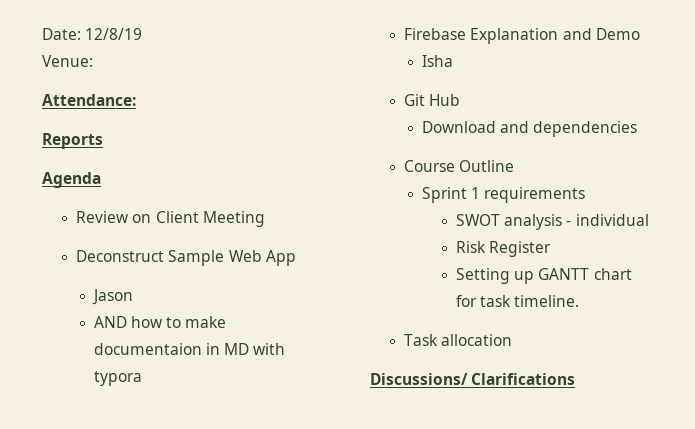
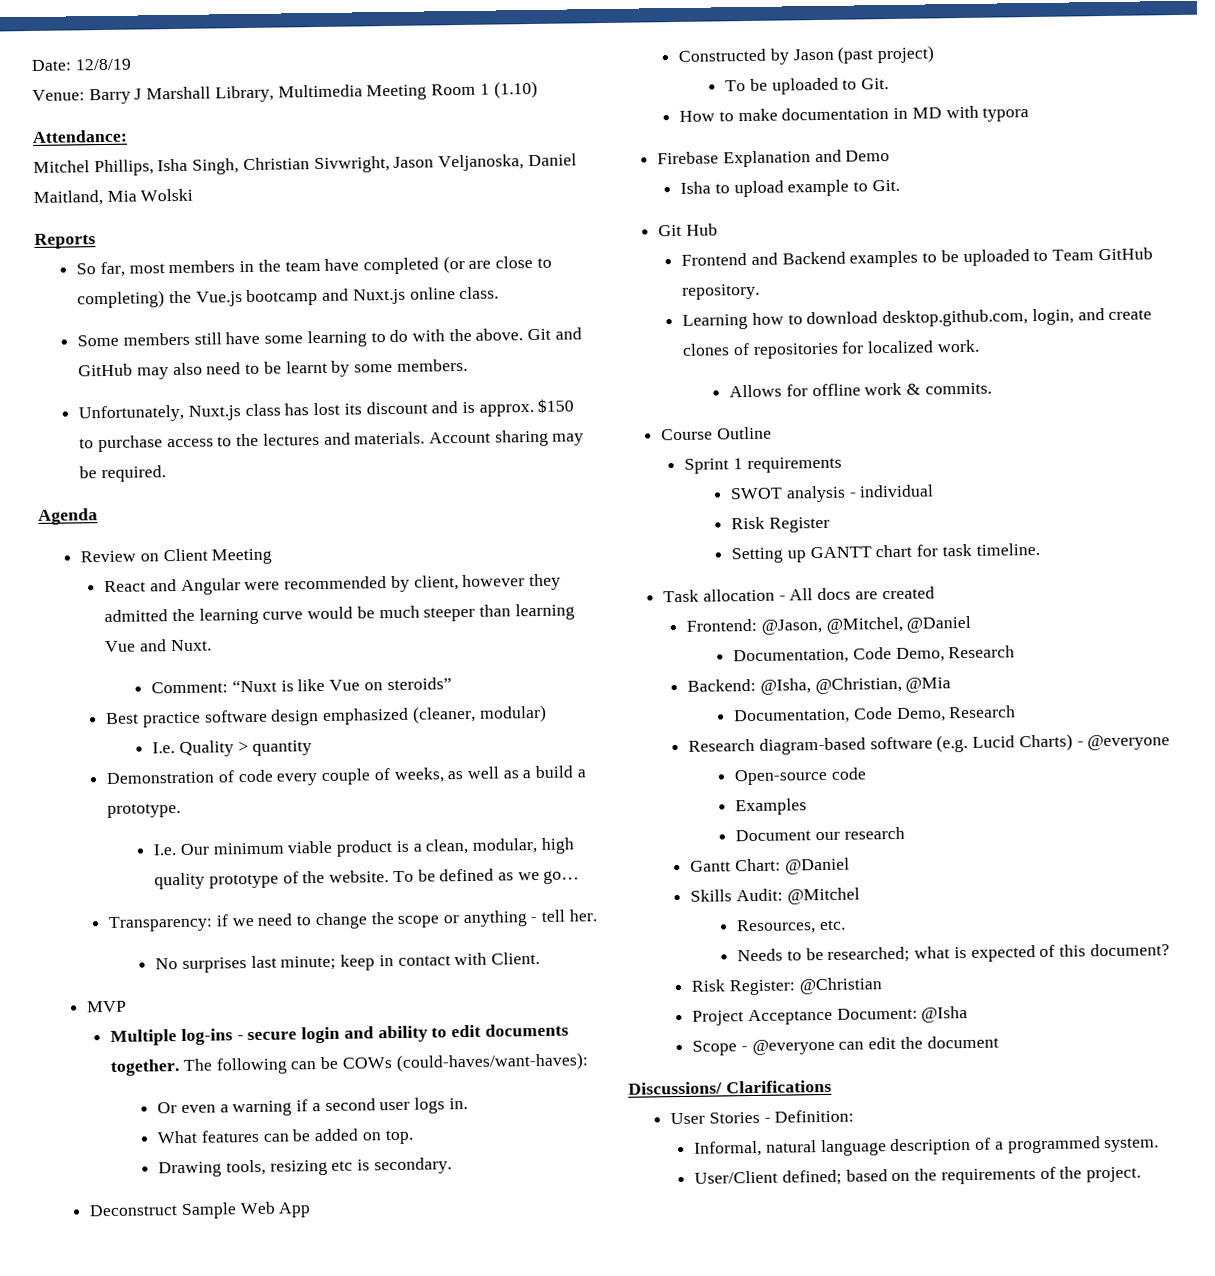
[42,94,136,106] [42,133,103,149] // Attendance: // Reports -> [88,80,538,105] [32,129,128,143] [33,153,577,177] [33,188,194,206] [34,233,96,249] [76,255,552,278] [77,286,500,309] [77,327,582,348] [78,358,468,380] [78,398,575,423] [79,429,585,453] [79,465,166,483] Barry J Marshall Library, Multimedia Meeting Room 1 (1.10) // Attendance: // Mitchel Phillips, Isha Singh, Christian Sivwright, Jason Veljanoska, Daniel Maitland, Mia Wolski // Reports // So far, most members in the team have completed (or are close to completing) the Vue.js bootcamp and Nuxt.js online class. // Some members still have some learning to do with the above. Git and GitHub may also need to be learnt by some members. // Unfortunately, Nuxt.js class has lost its discount and is approx. $150 to purchase access to the lectures and materials. Account sharing may be required.
(265, 219) none -> [104,573,562,595] [104,603,575,625] [104,639,212,653] [151,677,452,694] [105,704,547,728] [152,740,313,757] [106,765,586,786] [107,802,182,818] [153,837,575,857] [154,868,581,890] [108,909,597,932] [155,951,540,973] [87,1000,128,1013] [110,1023,569,1046] [110,1052,589,1076] [157,1097,468,1117] [157,1128,414,1145] [158,1157,452,1178] // React and Angular were recommended by client, however they admitted the learning curve would be much steeper than learning Vue and Nuxt. // Comment: “Nuxt is like Vue on steroids” // Best practice software design emphasized (cleaner, modular) // I.e. Quality > quantity // Demonstration of code every couple of weeks, as well as a build a prototype. // I.e. Our minimum viable product is a clean, modular, high quality prototype of the website. To be defined as we go… // Transparency: if we need to change the scope or anything - tell her. // No surprises last minute; keep in contact with Client. // MVP // Multiple log-ins - secure login and ability to edit documents together. The following can be COWs (could-haves/want-haves): // Or even a warning if a second user logs in. // What features can be added on top. // Drawing tools, resizing etc is secondary.
[91,289,133,305] [93,316,163,328] Jason // AND how -> [678,45,935,65] [725,77,890,95] [679,110,716,122] Constructed by Jason (past project) // To be uploaded to Git. // How
[93,343,202,355] documentaion -> [781,107,890,121] documentation
[404,94,461,106] [421,121,637,137] // Git Hub // Download and dependencies -> [714,179,900,198] [658,223,718,237] [681,247,1153,268] [682,283,761,300] [682,308,1153,330] [682,339,980,359] [729,382,992,398] to upload example to Git. // Git Hub // Frontend and Backend examples to be uploaded to Team GitHub repository. // Learning how to download desktop.github.com, login, and create clones of repositories for localized work. // Allows for offline work & commits.
[370,373,576,385] // Discussions/ Clarifications -> [778,586,935,601] [686,615,972,635] [733,645,1016,665] [687,676,952,695] [734,705,1017,725] [688,733,1171,755] [734,767,866,786] [735,798,808,816] [735,826,905,842] [690,857,850,875] [690,887,860,905] [736,919,846,935] [737,943,1170,963] [691,977,882,996] [692,1006,969,1026] [692,1035,999,1056] [628,1079,832,1095] [670,1109,855,1125] [694,1136,1160,1157] [694,1166,1142,1186] - All docs are created // Frontend: @Jason, @Mitchel, @Daniel // Documentation, Code Demo, Research // Backend: @Isha, @Christian, @Mia // Documentation, Code Demo, Research // Research diagram-based software (e.g. Lucid Charts) - @everyone // Open-source code // Examples // Document our research // Gantt Chart: @Daniel // Skills Audit: @Mitchel // Resources, etc. // Needs to be researched; what is expected of this document? // Risk Register: @Christian // Project Acceptance Document: @Isha // Scope - @everyone can edit the document // Discussions/ Clarifications // User Stories - Definition: // Informal, natural language description of a programmed system. // User/Client defined; based on the requirements of the project.

